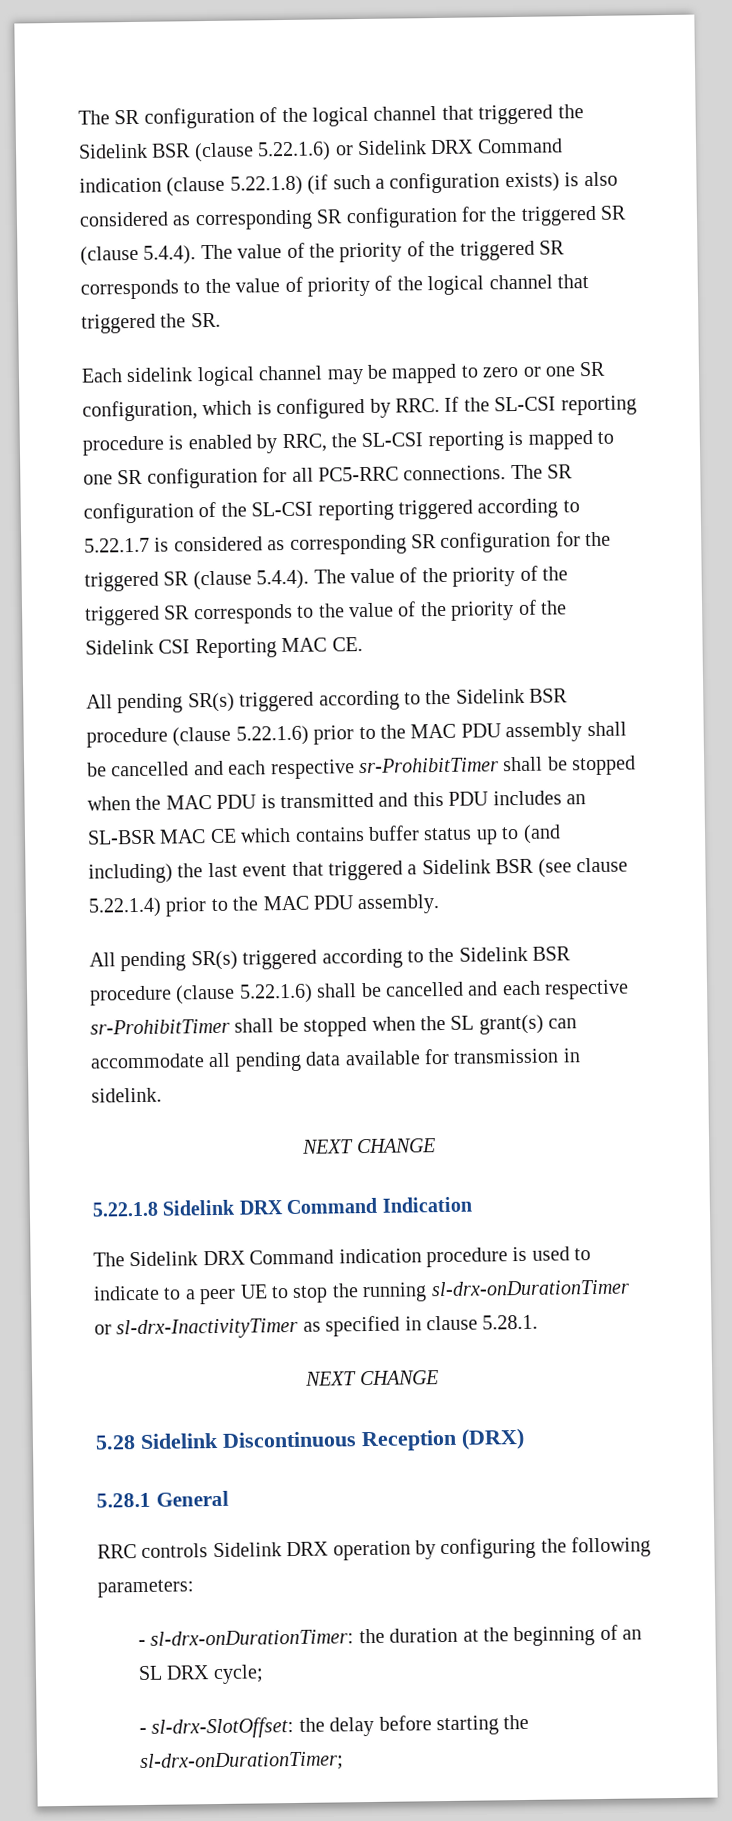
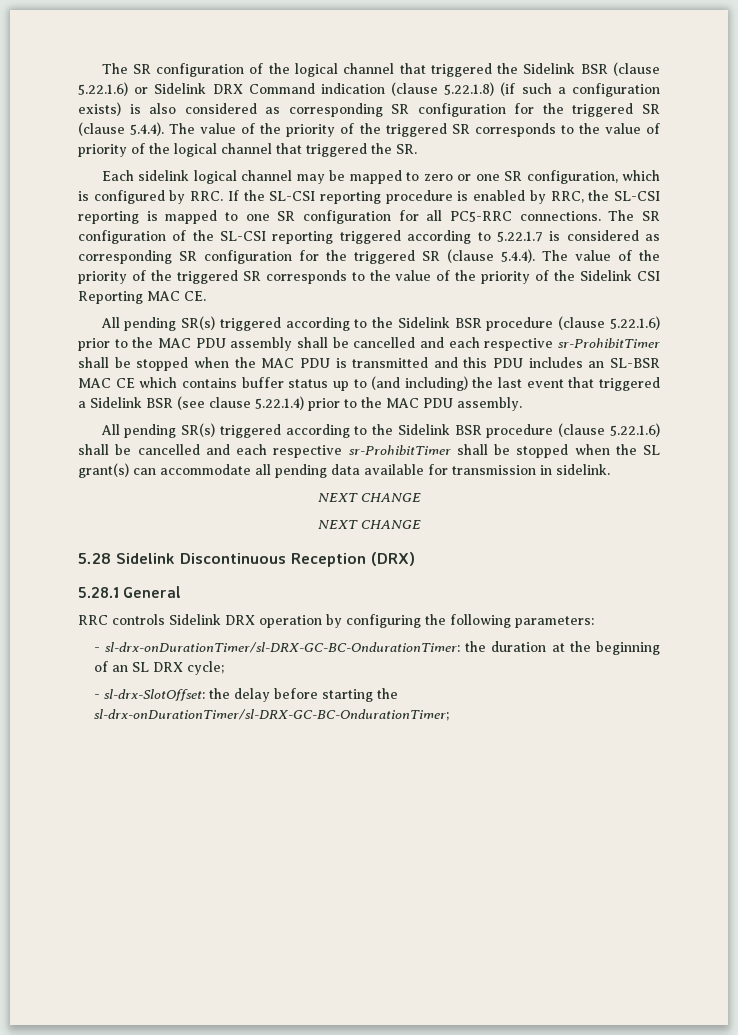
[92,1196,472,1217] [93,1246,592,1268] [93,1279,630,1305] [94,1314,539,1340] // 5.22.1.8 Sidelink DRX Command Indication // The Sidelink DRX Command indication procedure is used to indicate to a peer UE to stop the running sl-drx-onDurationTimer or sl-drx-InactivityTimer as specified in clause 5.28.1. -> (421, 497) none
[150,1629,355,1646] sl-drx-onDurationTimer: -> [104,642,460,653] sl-drx-onDurationTimer/sl-DRX-GC-BC-OndurationTimer:
[139,1751,344,1773] sl-drx-onDurationTimer; -> [93,709,449,721] sl-drx-onDurationTimer/sl-DRX-GC-BC-OndurationTimer;

